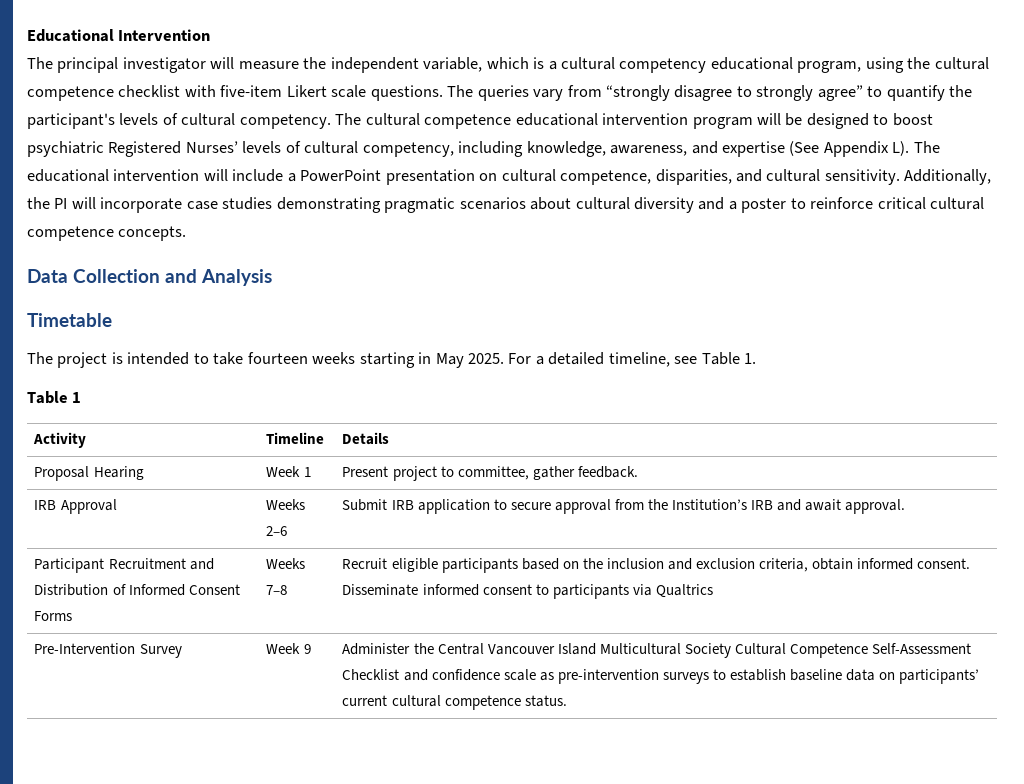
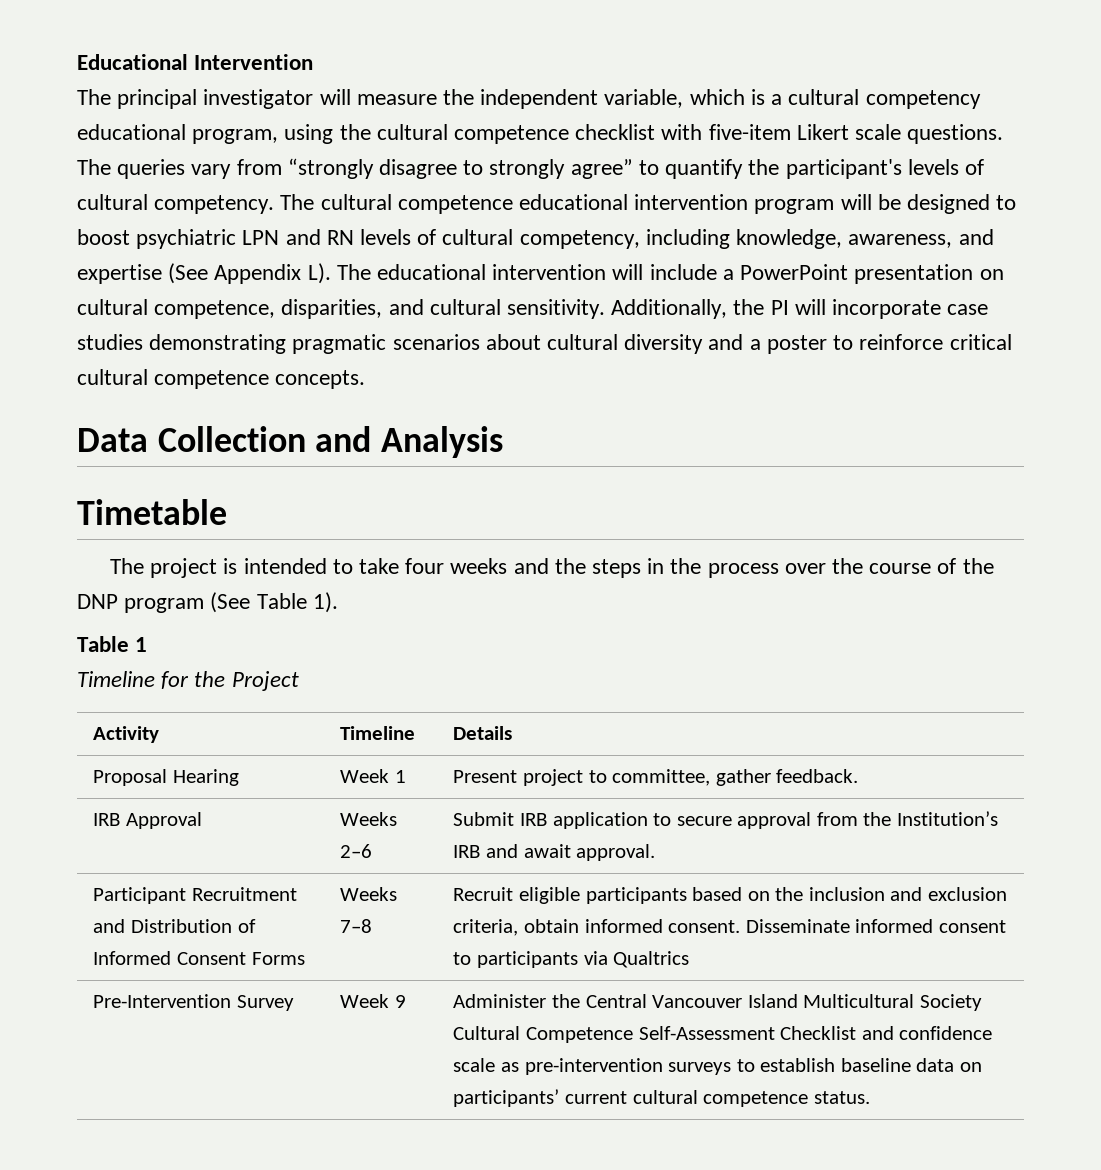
[108,141,238,157] Registered Nurses’ -> [242,229,354,245] LPN and RN
[247,352,757,368] [27,391,82,404] fourteen weeks starting in May 2025. For a detailed timeline, see Table 1. // Table 1 -> [405,558,994,578] [77,592,338,613] [77,636,148,652] [77,671,299,691] four weeks and the steps in the process over the course of the DNP program (See Table 1). // Table 1 // Timeline for the Project

